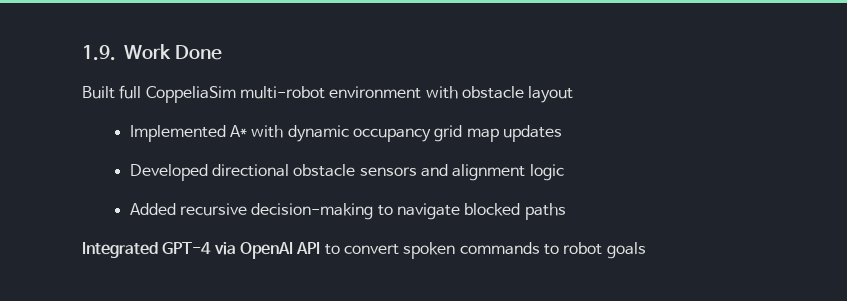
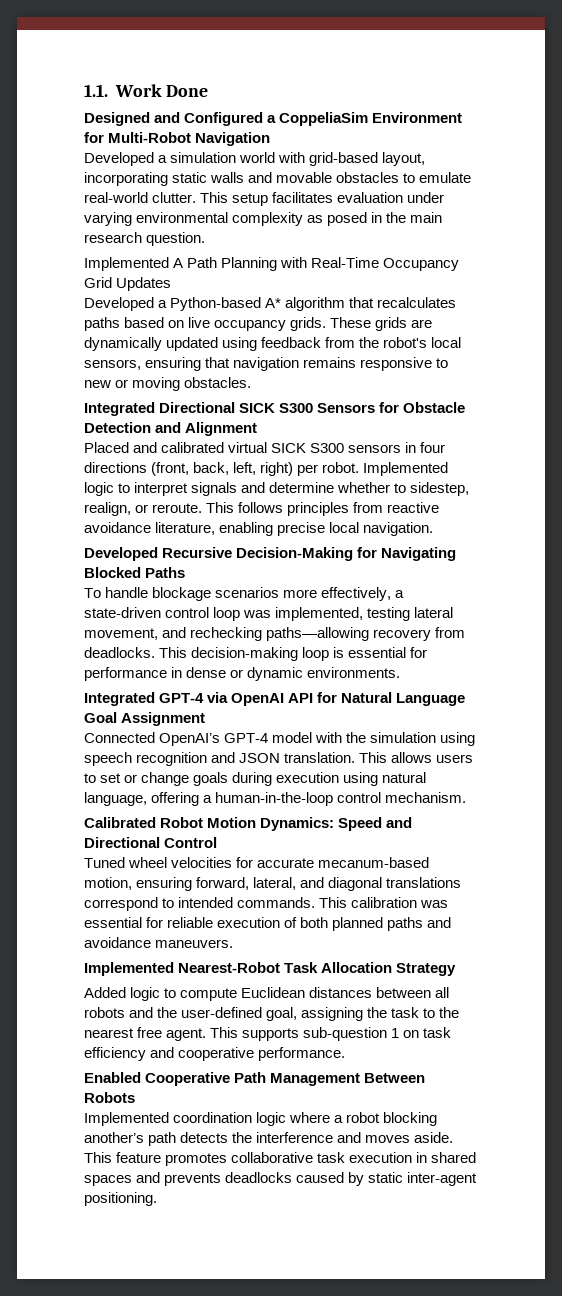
[82,45,116,61] 1.9. -> [84,84,108,97] 1.1.
[82,85,574,103] [129,125,562,142] [129,164,564,181] [129,203,566,220] Built full CoppeliaSim multi-robot environment with obstacle layout // Implemented A* with dynamic occupancy grid map updates // Developed directional obstacle sensors and alignment logic // Added recursive decision-making to navigate blocked paths -> [84,112,463,126] [84,132,271,146] [84,152,426,166] [84,172,472,186] [84,192,445,206] [84,212,443,226] [84,232,206,246] [84,257,460,271] [84,277,172,291] [84,297,457,311] [84,317,433,331] [84,337,462,351] [84,357,449,371] [84,377,252,391] [84,402,466,416] [84,422,258,436] [84,442,446,453] [84,462,449,476] [84,482,470,496] [84,502,440,516] [84,522,434,536] [84,547,457,561] [84,567,186,578] [84,587,405,601] [84,607,454,621] [84,627,466,641] [84,647,428,661] [84,667,401,681] Designed and Configured a CoppeliaSim Environment for Multi-Robot Navigation // Developed a simulation world with grid-based layout, incorporating static walls and movable obstacles to emulate real-world clutter. This setup facilitates evaluation under varying environmental complexity as posed in the main research question. // Implemented A Path Planning with Real-Time Occupancy Grid Updates // Developed a Python-based A* algorithm that recalculates paths based on live occupancy grids. These grids are dynamically updated using feedback from the robot's local sensors, ensuring that navigation remains responsive to new or moving obstacles. // Integrated Directional SICK S300 Sensors for Obstacle Detection and Alignment // Placed and calibrated virtual SICK S300 sensors in four directions (front, back, left, right) per robot. Implemented logic to interpret signals and determine whether to sidestep, realign, or reroute. This follows principles from reactive avoidance literature, enabling precise local navigation. // Developed Recursive Decision-Making for Navigating Blocked Paths // To handle blockage scenarios more effectively, a state-driven control loop was implemented, testing lateral movement, and rechecking paths—allowing recovery from deadlocks. This decision-making loop is essential for performance in dense or dynamic environments.
[324,242,646,259] to convert spoken commands to robot goals -> [317,692,466,706] [84,712,206,726] [84,732,476,746] [84,752,474,766] [84,772,427,786] [84,792,467,806] [84,817,413,831] [84,837,218,848] [84,857,430,868] [84,877,462,891] [84,897,449,911] [84,917,452,931] [84,937,234,948] [84,962,457,976] [84,987,450,1001] [84,1007,460,1021] [84,1027,452,1041] [84,1047,346,1061] [84,1072,426,1086] [84,1092,135,1103] [84,1112,438,1126] [84,1132,454,1146] [84,1152,477,1166] [84,1172,478,1186] [84,1192,157,1206] for Natural Language Goal Assignment // Connected OpenAI’s GPT-4 model with the simulation using speech recognition and JSON translation. This allows users to set or change goals during execution using natural language, offering a human-in-the-loop control mechanism. // Calibrated Robot Motion Dynamics: Speed and Directional Control // Tuned wheel velocities for accurate mecanum-based motion, ensuring forward, lateral, and diagonal translations correspond to intended commands. This calibration was essential for reliable execution of both planned paths and avoidance maneuvers. // Implemented Nearest-Robot Task Allocation Strategy // Added logic to compute Euclidean distances between all robots and the user-defined goal, assigning the task to the nearest free agent. This supports sub-question 1 on task efficiency and cooperative performance. // Enabled Cooperative Path Management Between Robots // Implemented coordination logic where a robot blocking another’s path detects the interference and moves aside. This feature promotes collaborative task execution in shared spaces and prevents deadlocks caused by static inter-agent positioning.

